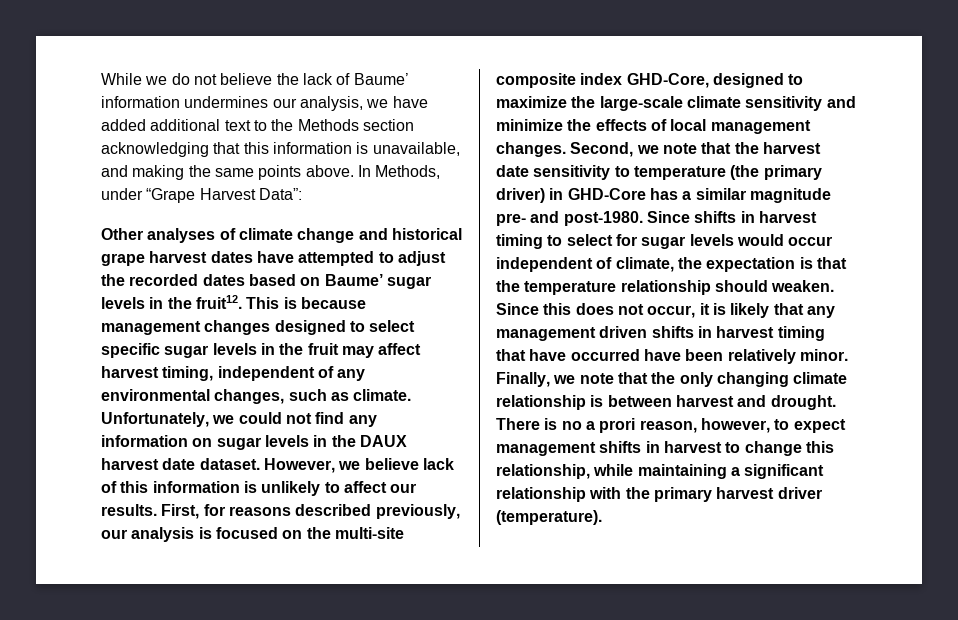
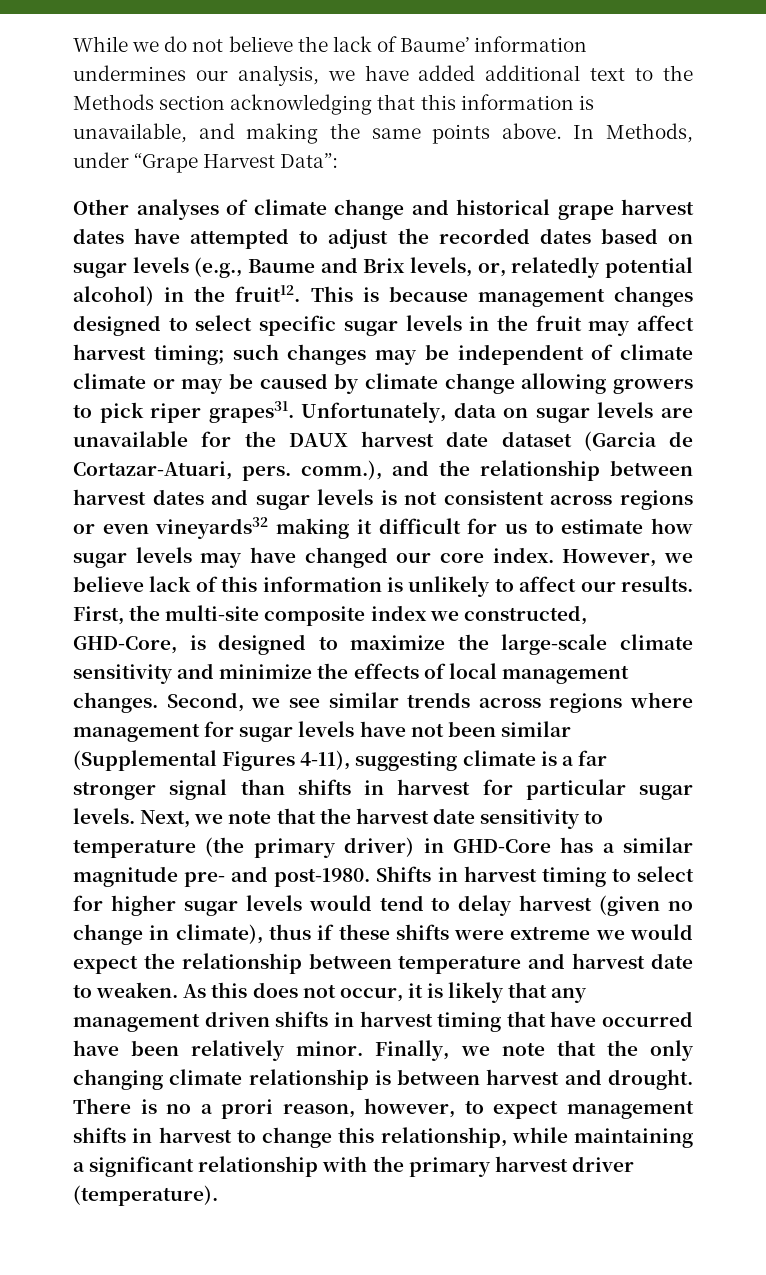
[324,274,431,289] [101,297,145,309] Baume’ sugar levels -> [73,257,694,278] [73,286,154,306] sugar levels (e.g., Baume and Brix levels, or, relatedly potential alcohol)
[162,366,366,381] [101,389,412,404] [101,412,377,427] [101,435,407,450] [101,458,260,470] timing, independent of any environmental changes, such as climate. Unfortunately, we could not find any information on sugar levels in the DAUX harvest date dataset. -> [153,344,693,365] [73,373,694,394] [73,401,693,423] [73,431,693,451] [73,460,693,481] [73,489,693,510] [73,517,693,539] [73,547,554,568] timing; such changes may be independent of climate climate or may be caused by climate change allowing growers to pick riper grapes31. Unfortunately, data on sugar levels are unavailable for the DAUX harvest date dataset (Garcia de Cortazar-Atuari, pers. comm.), and the relationship between harvest dates and sugar levels is not consistent across regions or even vineyards32 making it difficult for us to estimate how sugar levels may have changed our core index.
[203,504,460,519] [101,527,404,542] [496,73,709,88] for reasons described previously, our analysis is focused on the multi-site composite index GHD-Core, -> [129,605,587,626] [73,635,206,654] the multi-site composite index we constructed, GHD-Core, is
(659, 149) none -> [288,692,693,713] [73,721,571,742] [73,750,607,771] [73,779,693,800] [73,808,224,828] see similar trends across regions where management for sugar levels have not been similar (Supplemental Figures 4-11), suggesting climate is a far stronger signal than shifts in harvest for particular sugar levels. Next, we
[646,211,737,223] Since shifts -> [376,866,432,882] Shifts
(637, 240) none -> [110,895,176,916] higher
[788,236,833,246] [496,257,847,272] [496,280,835,295] [496,303,539,315] occur independent of climate, the expectation is that the temperature relationship should weaken. Since -> [379,895,693,916] [73,924,693,945] [73,953,694,974] [73,982,207,998] tend to delay harvest (given no change in climate), thus if these shifts were extreme we would expect the relationship between temperature and harvest date to weaken. As

